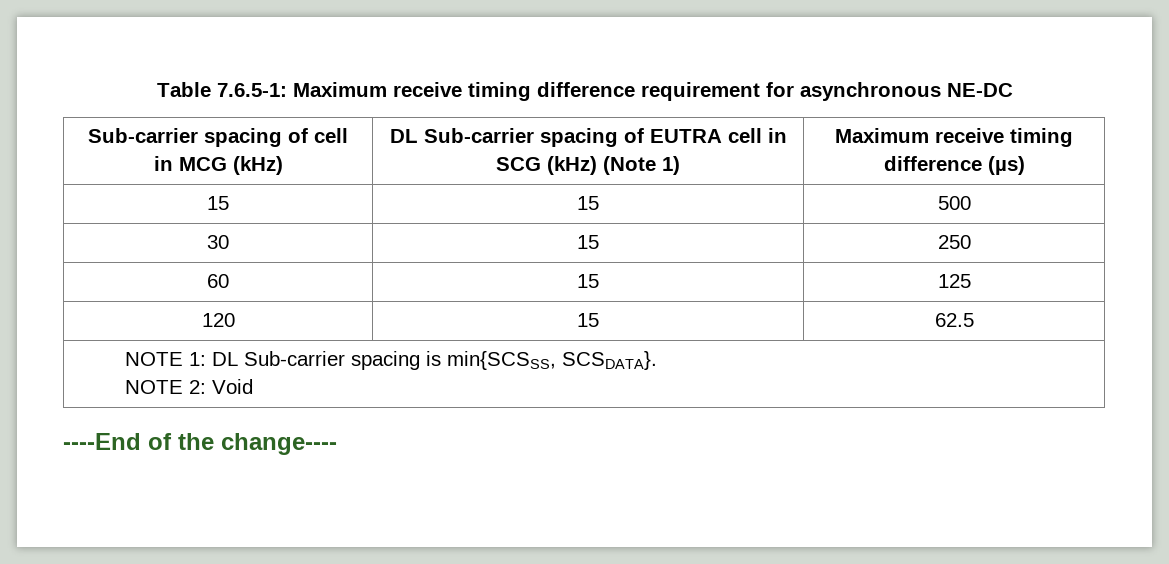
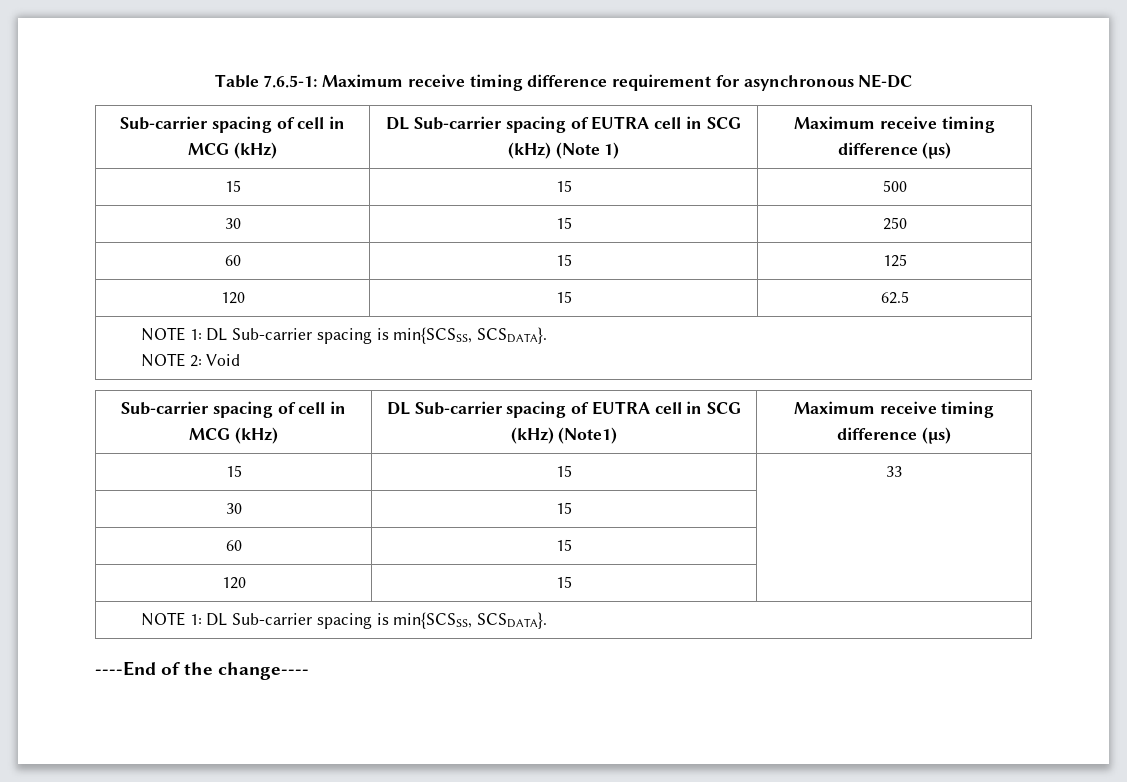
(254, 386) none -> [121,401,346,418] [189,427,278,444] [386,401,742,418] [510,427,618,444] [793,401,995,418] [837,427,951,444] [225,465,242,477] [556,465,572,477] [886,466,902,477] [225,503,242,514] [556,502,572,514] [225,540,242,551] [556,539,572,551] [221,577,246,589] [556,576,572,588] [140,612,548,629] // Sub-carrier spacing of cell in MCG (kHz) | DL Sub-carrier spacing of EUTRA cell in SCG (kHz) (Note1) | Maximum receive timing difference (µs) // 15 | 15 | 33 // 30 | 15 | // 60 | 15 | // 120 | 15 | // NOTE 1: DL Sub-carrier spacing is min{SCSSS, SCSDATA}.

